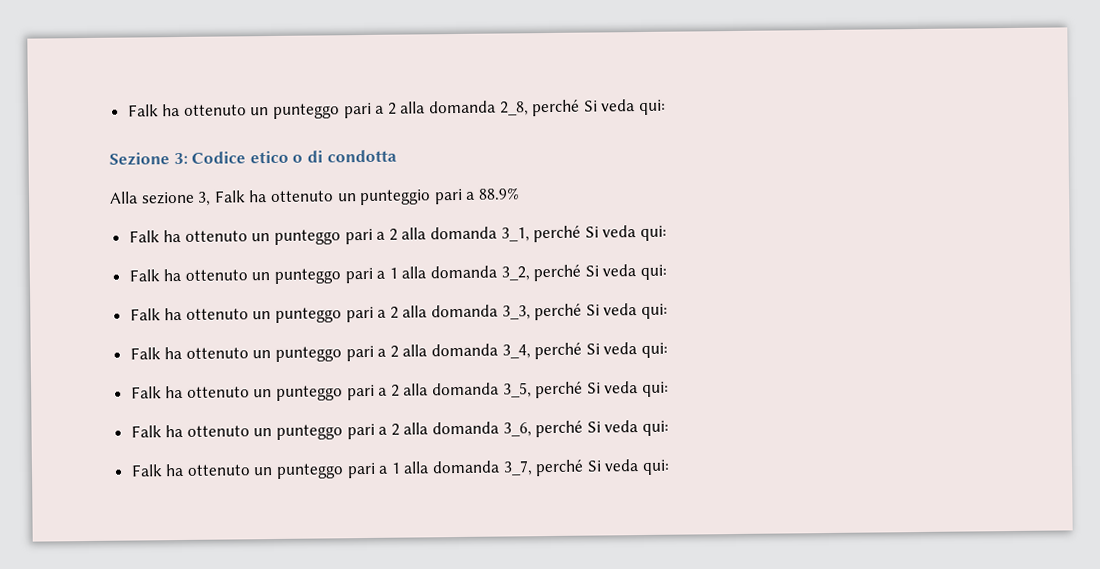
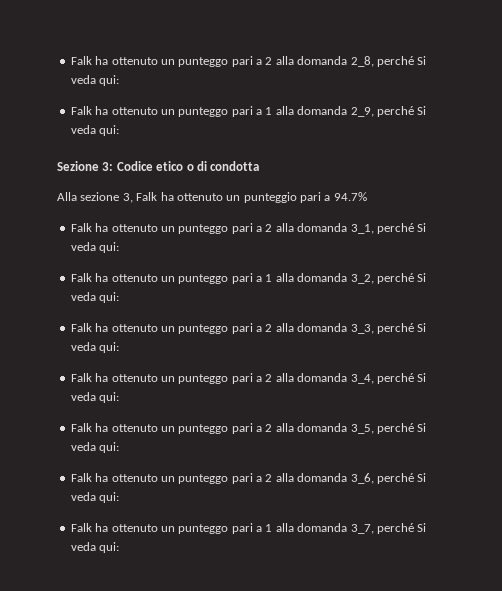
(666, 107) none -> [70,106,427,117] [70,125,120,136] // Falk ha ottenuto un punteggo pari a 1 alla domanda 2_9, perché Si veda qui:
[477,187,520,200] 88.9% -> [333,192,367,201] 94.7%

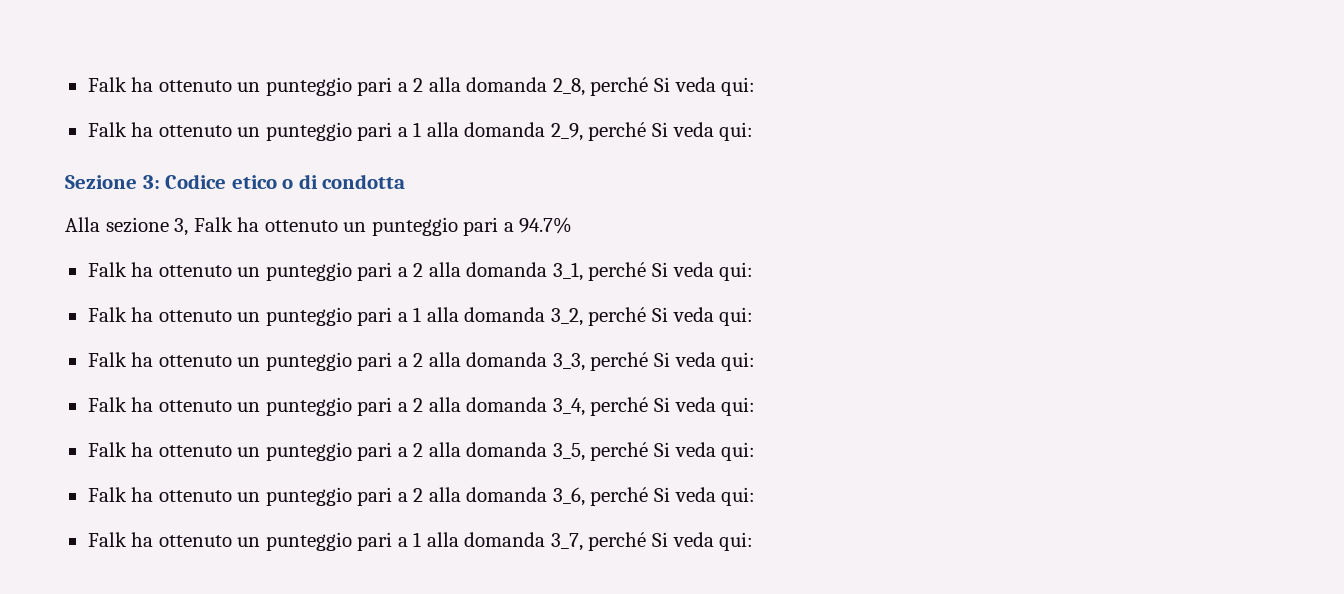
[70,56,229,67] Falk ha ottenuto un punteggo -> [87,77,352,96] Falk ha ottenuto un punteggio
[178,107,229,117] punteggo -> [265,122,352,141] punteggio
[178,224,229,234] punteggo -> [265,262,352,281] punteggio
[178,274,229,284] punteggo -> [265,307,352,326] punteggio
[178,324,229,334] punteggo -> [265,352,352,371] punteggio
[178,374,229,384] punteggo -> [265,397,352,416] punteggio
[178,424,229,434] punteggo -> [265,442,352,461] punteggio
[178,474,229,484] punteggo -> [265,487,352,506] punteggio
[178,524,229,534] punteggo -> [265,532,352,551] punteggio

